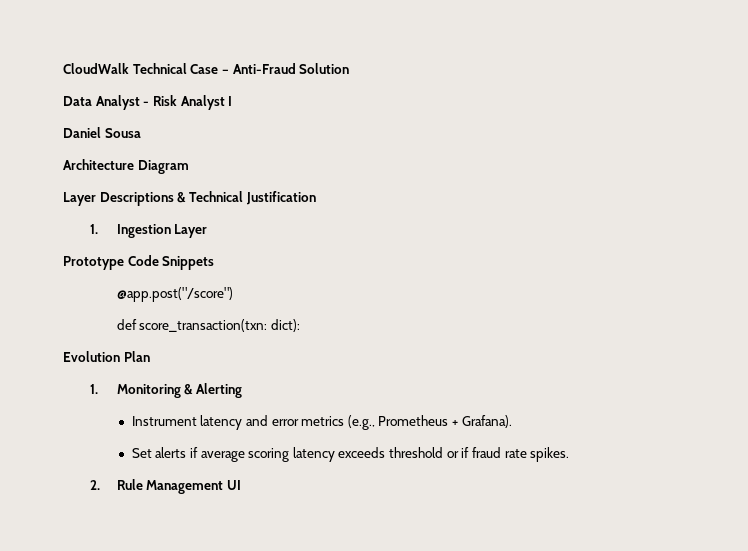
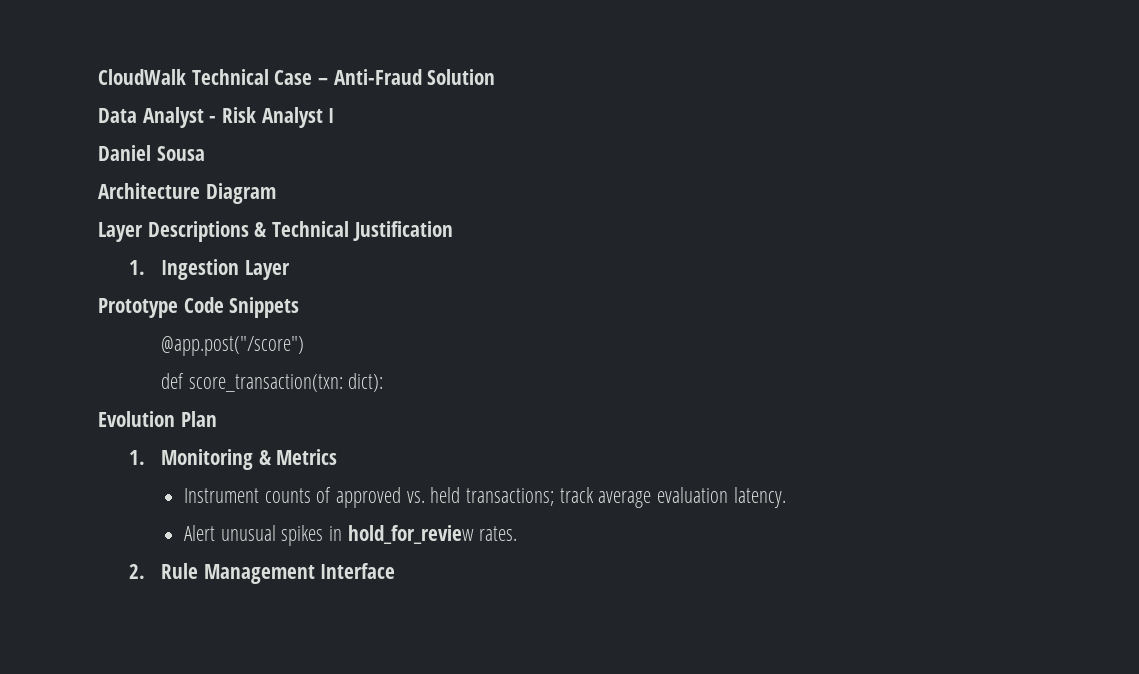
[196,383,243,398] Alerting -> [276,449,338,465] Metrics
[200,415,512,430] [131,447,570,462] latency and error metrics (e.g., Prometheus + Grafana). // Set alerts if average scoring latency exceeds threshold or if fraud rate spikes. -> [264,487,786,508] [184,525,518,546] counts of approved vs. held transactions; track average evaluation latency. // Alert unusual spikes in hold_for_review rates.
[227,480,242,490] UI -> [320,563,396,579] Interface

